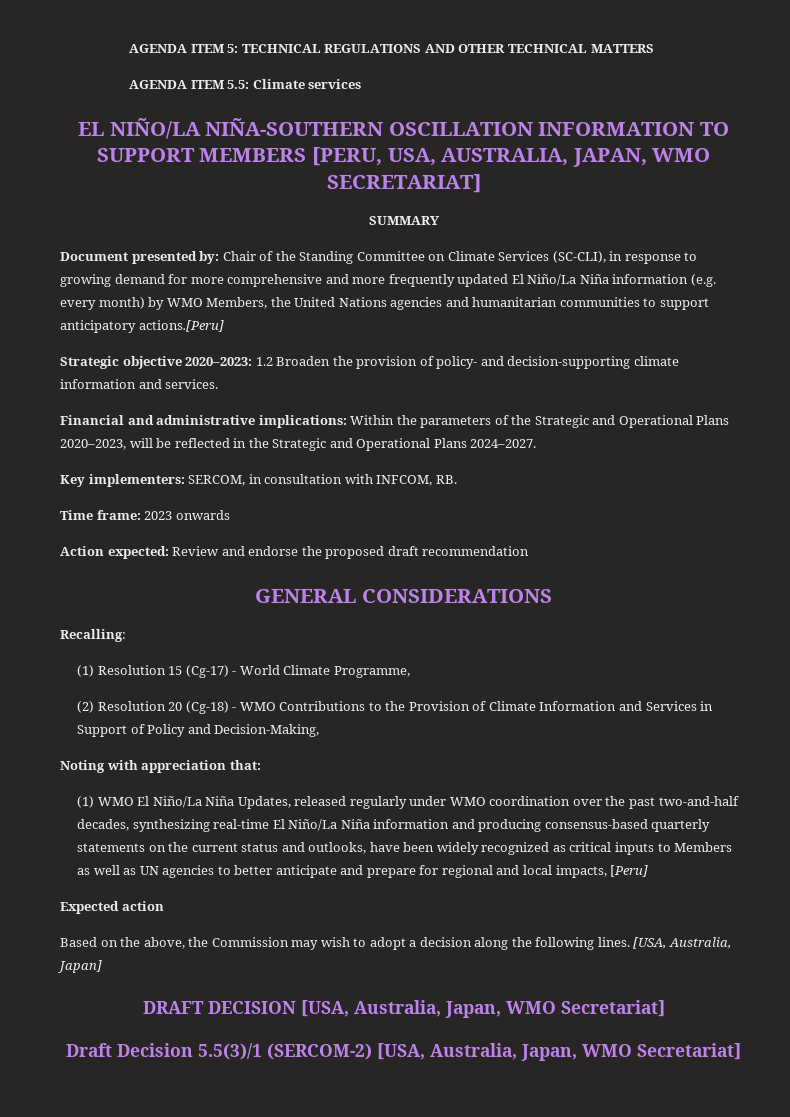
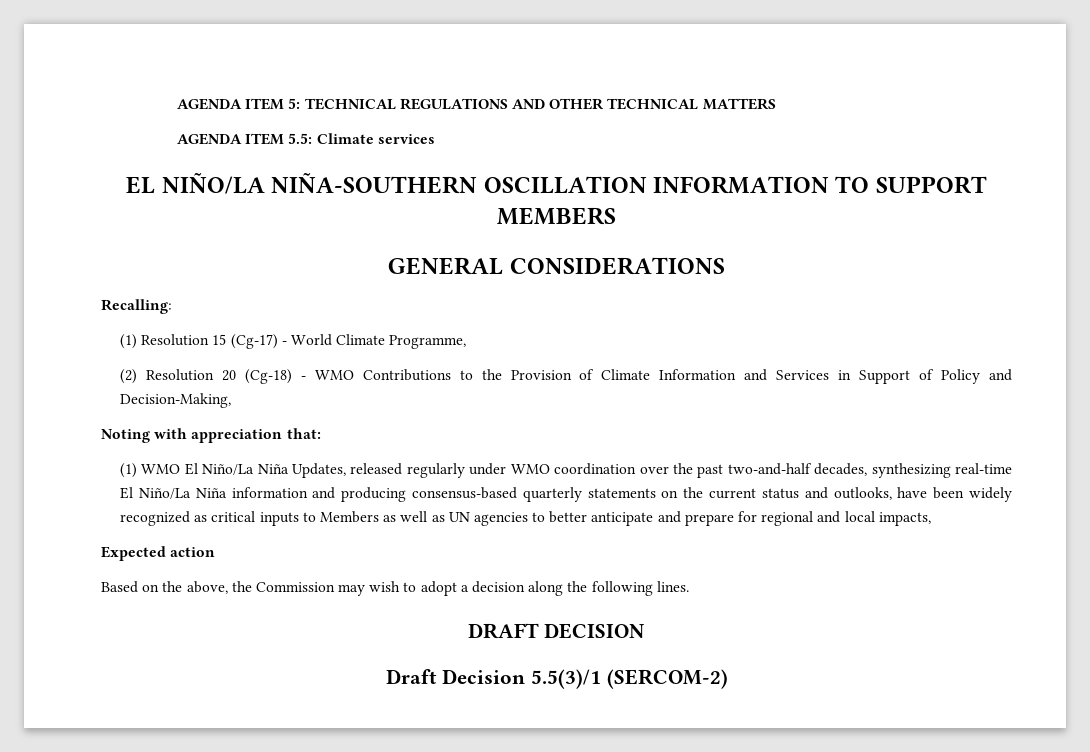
[311,147,711,167] [326,174,481,193] [368,216,440,225] [60,251,698,264] [60,274,716,287] [60,297,709,310] [60,320,224,333] [60,356,679,369] [60,379,219,389] [60,415,730,428] [60,438,537,451] [60,474,457,487] [60,510,230,520] [60,546,530,559] [PERU, USA, AUSTRALIA, JAPAN, WMO SECRETARIAT] // SUMMARY // Document presented by: Chair of the Standing Committee on Climate Services (SC-CLI), in response to growing demand for more comprehensive and more frequently updated El Niño/La Niña information (e.g. every month) by WMO Members, the United Nations agencies and humanitarian communities to support anticipatory actions.[Peru] // Strategic objective 2020–2023: 1.2 Broaden the provision of policy- and decision-supporting climate information and services. // Financial and administrative implications: Within the parameters of the Strategic and Operational Plans 2020–2023, will be reflected in the Strategic and Operational Plans 2024–2027. // Key implementers: SERCOM, in consultation with INFCOM, RB. // Time frame: 2023 onwards // Action expected: Review and endorse the proposed draft recommendation -> (616, 216) none
[610,865,649,877] [Peru] -> (931, 519) none
[633,937,731,949] [57,960,102,973] [USA, Australia, Japan] -> (689, 586) none
[300,1000,665,1018] [USA, Australia, Japan, WMO Secretariat] -> (646, 631) none
[377,1043,741,1061] [USA, Australia, Japan, WMO Secretariat] -> (728, 679) none

